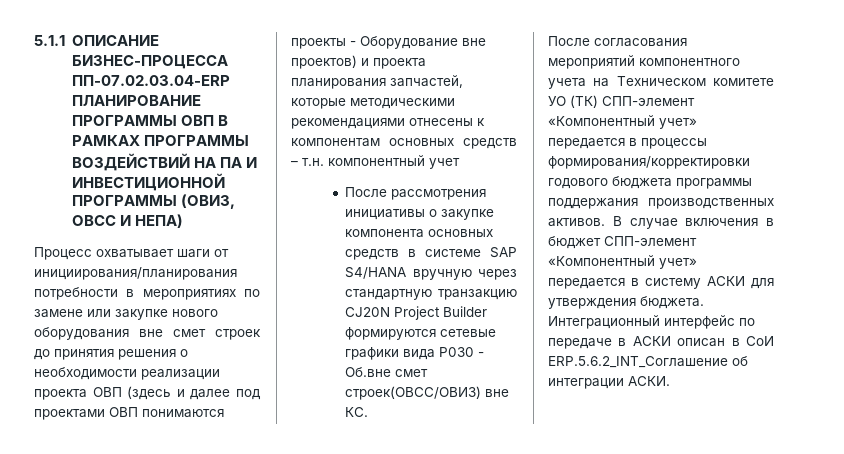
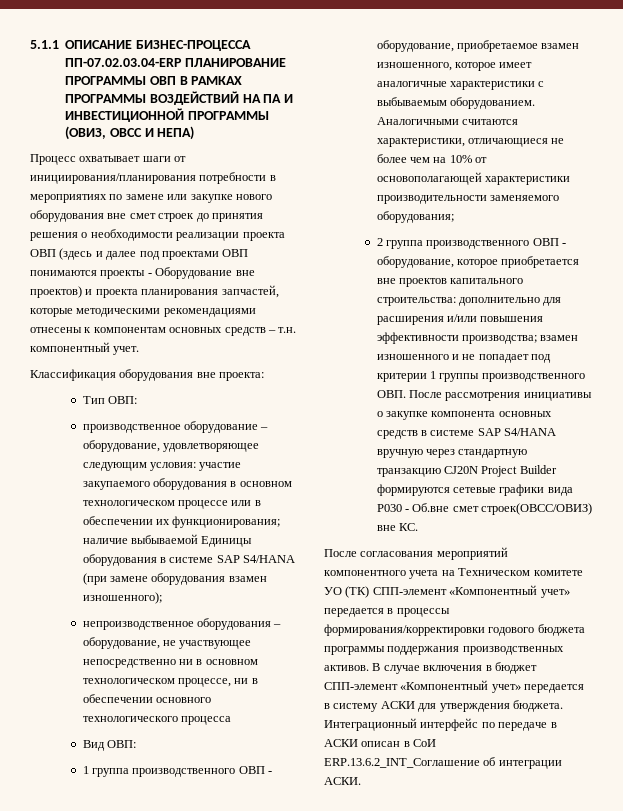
[429,158,460,169] учет // -> [113,346,140,355] [30,369,265,381] [82,396,138,404] [82,421,269,433] [82,440,260,452] [82,462,242,471] [82,478,292,490] [82,500,261,509] [82,516,281,528] [82,534,253,547] [82,554,296,566] [82,573,267,585] [82,592,162,604] [82,618,282,630] [82,637,252,649] [82,659,258,668] [82,678,258,687] [82,694,212,703] [82,716,232,725] [82,740,137,751] [82,766,273,777] [376,40,580,52] [376,62,533,71] [376,81,545,90] [376,97,536,109] [376,117,519,125] [376,138,565,147] [376,154,488,163] [376,172,571,185] [376,195,560,204] [376,211,454,223] [376,238,567,249] [376,256,580,268] [376,278,524,287] [376,297,562,306] [376,314,544,325] [376,332,579,344] [376,354,552,363] [376,371,585,382] [376,390,406,398] учет. // Классификация оборудования вне проекта: // Тип ОВП: // производственное оборудование – оборудование, удовлетворяющее следующим условия: участие закупаемого оборудования в основном технологическом процессе или в обеспечении их функционирования; наличие выбываемой Единицы оборудования в системе SAP S4/HANA (при замене оборудования взамен изношенного); // непроизводственное оборудования – оборудование, не участвующее непосредственно ни в основном технологическом процессе, ни в обеспечении основного технологического процесса // Вид ОВП: // 1 группа производственного ОВП - оборудование, приобретаемое взамен изношенного, которое имеет аналогичные характеристики с выбываемым оборудованием. Аналогичными считаются характеристики, отличающиеся не более чем на 10% от основополагающей характеристики производительности заменяемого оборудования; // 2 группа производственного ОВП - оборудование, которое приобретается вне проектов капитального строительства: дополнительно для расширения и/или повышения эффективности производства; взамен изношенного и не попадает под критерии 1 группы производственного ОВП.
[548,356,728,368] ERP.5.6.2_INT_Соглашение -> [324,758,480,768] ERP.13.6.2_INT_Соглашение

